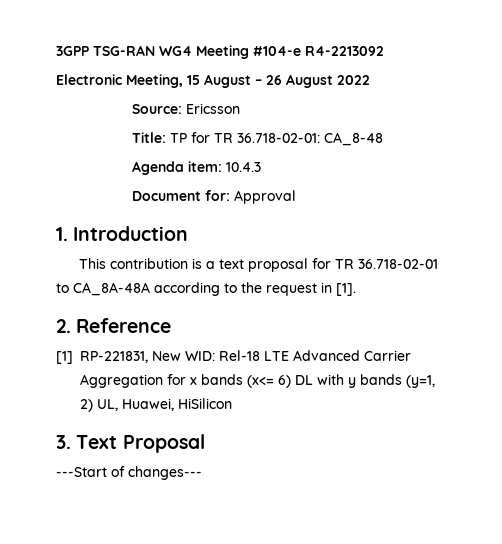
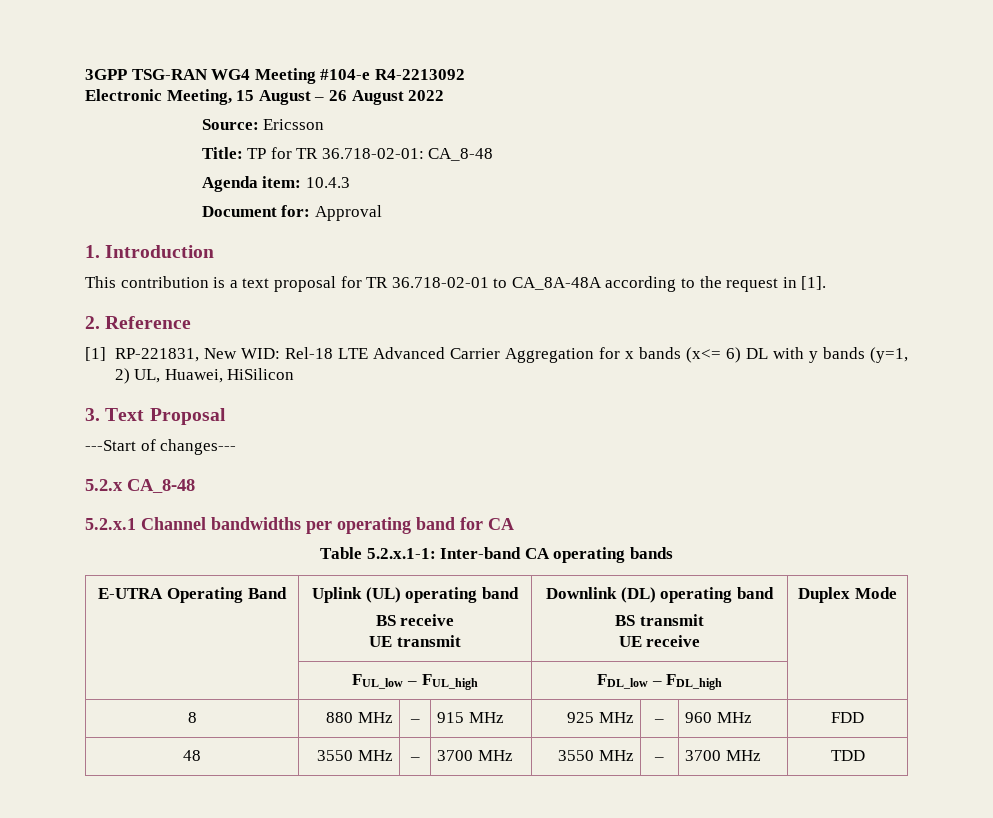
(202, 473) none -> [85,479,195,493] [85,517,514,534] [320,547,673,563] [98,587,287,603] [312,587,519,603] [375,614,455,626] [369,635,461,647] [546,587,774,603] [615,614,704,626] [618,635,701,647] [798,587,897,603] [352,674,478,690] [596,674,723,690] [187,712,197,723] [325,712,393,723] [409,719,420,723] [437,712,505,723] [566,712,634,723] [654,719,664,723] [685,712,753,723] [831,712,864,723] [183,750,201,761] [316,750,393,761] [409,757,420,761] [437,750,514,761] [557,750,634,761] [654,757,664,761] [685,750,762,761] [830,750,865,761] // 5.2.x CA_8-48 // 5.2.x.1 Channel bandwidths per operating band for CA // Table 5.2.x.1-1: Inter-band CA operating bands // E-UTRA Operating Band | Uplink (UL) operating band // BS receive // UE transmit | Downlink (DL) operating band // BS transmit // UE receive | Duplex Mode // | FUL_low – FUL_high | FDL_low – FDL_high | // 8 | 880 MHz | – | 915 MHz | 925 MHz | – | 960 MHz | FDD // 48 | 3550 MHz | – | 3700 MHz | 3550 MHz | – | 3700 MHz | TDD

